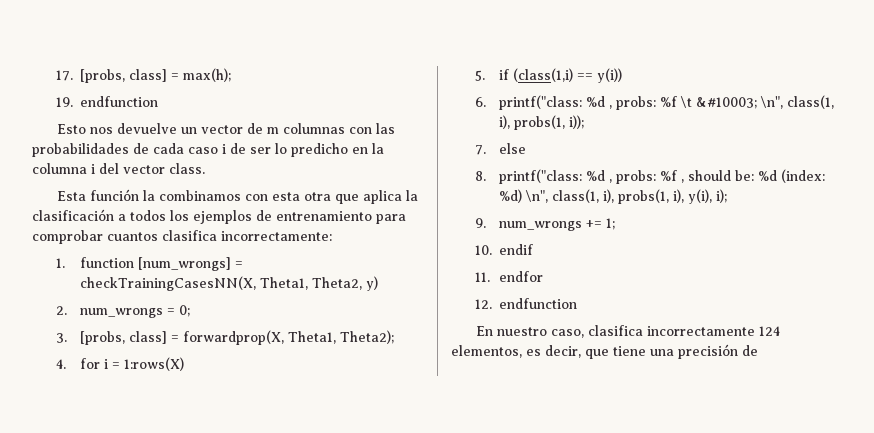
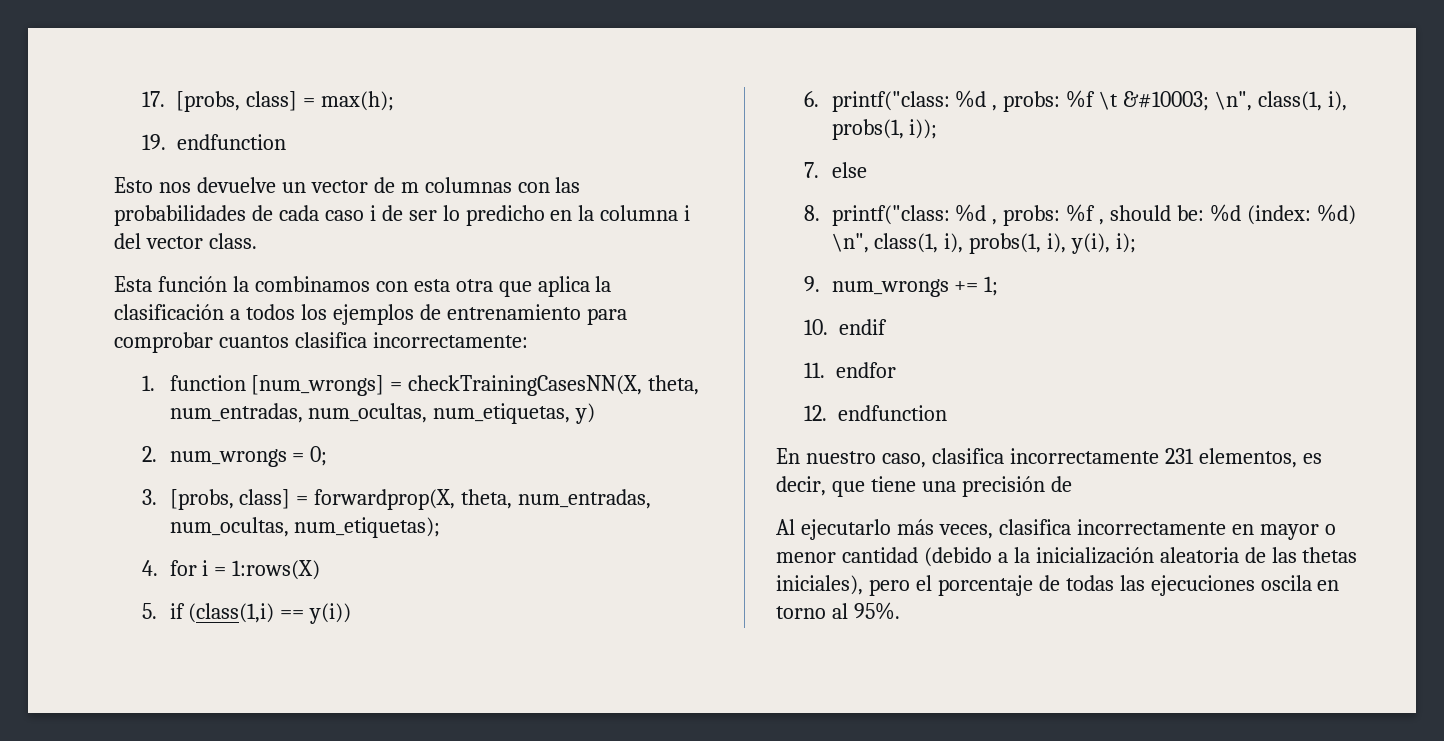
[260,277,363,290] Theta1, Theta2, -> [648,375,700,395] [169,403,571,424] theta, num_entradas, num_ocultas, num_etiquetas,
[288,330,395,344] Theta1, Theta2); -> [461,489,652,509] [169,517,441,538] theta, num_entradas, num_ocultas, num_etiquetas);
[759,326,781,336] 124 -> [1164,448,1194,464] 231
(758, 350) none -> [776,519,1336,540] [776,547,1358,567] [776,575,1340,596] [776,602,900,620] // Al ejecutarlo más veces, clasifica incorrectamente en mayor o menor cantidad (debido a la inicialización aleatoria de las thetas iniciales), pero el porcentaje de todas las ejecuciones oscila en torno al 95%.

